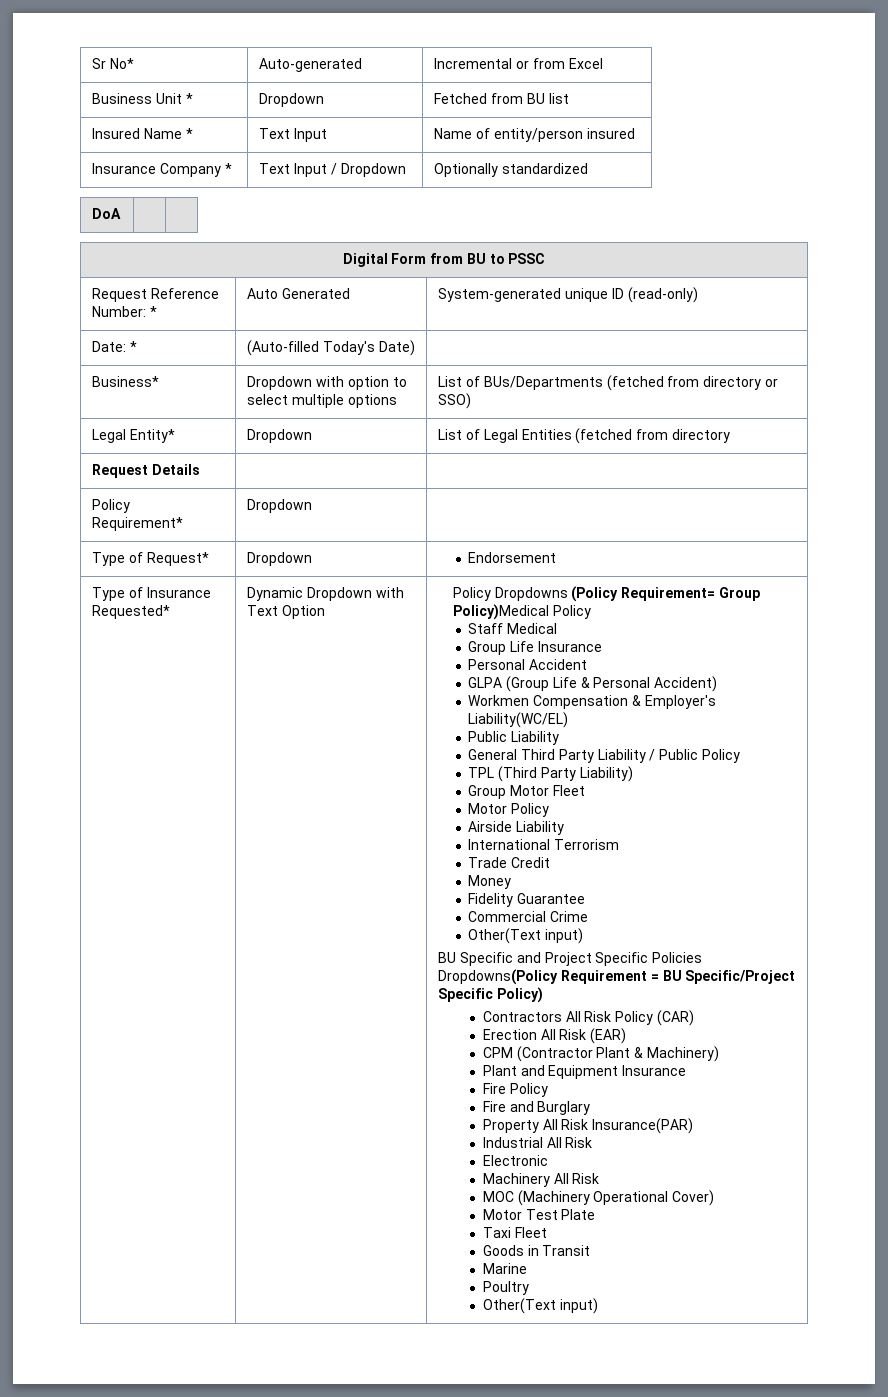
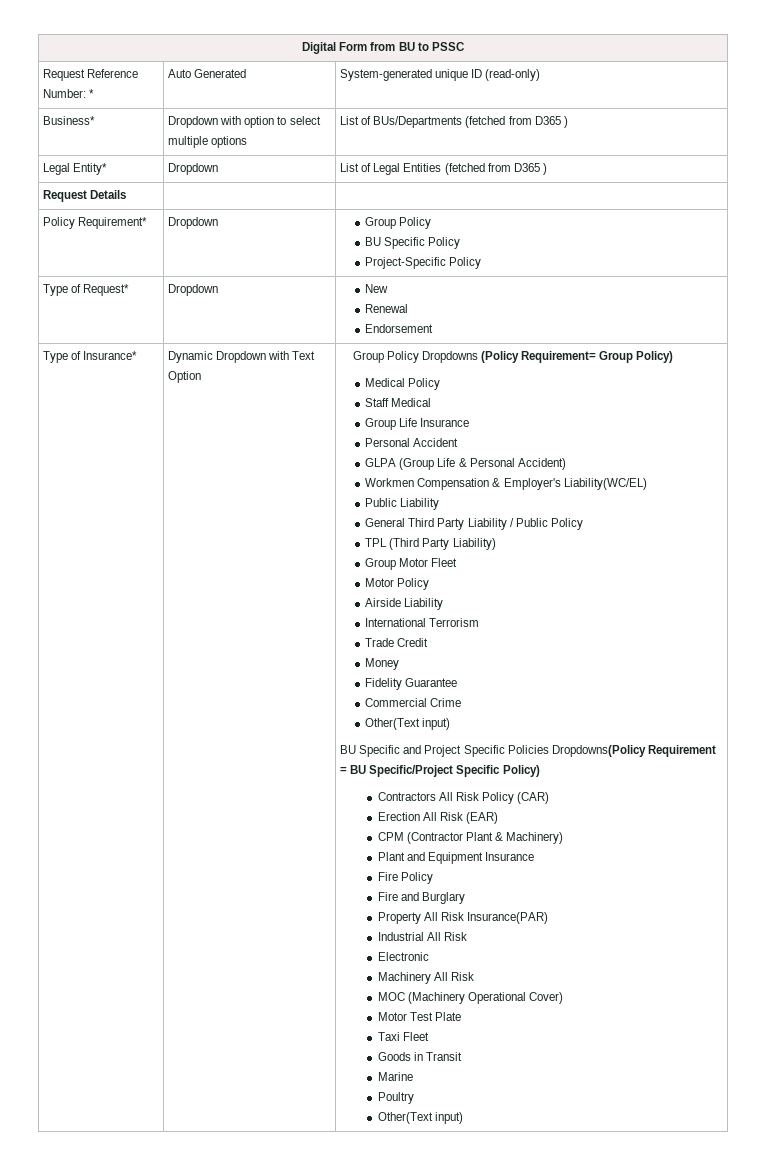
[92,58,134,69] [259,58,363,72] [434,58,603,69] [92,93,193,104] [259,93,325,107] [434,93,569,104] [92,128,193,139] [259,128,327,142] [434,128,635,142] [92,163,232,177] [259,163,406,177] [434,163,588,177] [92,208,122,219] Sr No* | Auto-generated | Incremental or from Excel // Business Unit * | Dropdown | Fetched from BU list // Insured Name * | Text Input | Name of entity/person insured // Insurance Company * | Text Input / Dropdown | Optionally standardized // DoA | | // -> (302, 48) none
[92,341,137,352] [247,340,415,356] // Date: * | (Auto-filled Today's Date) | -> (541, 75) none
[703,376,778,390] [438,393,472,409] directory or SSO) -> [534,116,568,128] D365 )
[671,429,730,443] directory -> [513,163,547,175] D365 )
(313, 506) none -> [365,217,432,229] [365,237,461,249] [365,257,482,269] Group Policy // BU Specific Policy // Project-Specific Policy
(313, 559) none -> [365,284,389,293] [365,304,409,313] New // Renewal //
[146,587,211,598] [92,605,171,619] Insurance Requested* -> [83,351,138,360] Insurance*
(325, 612) none -> [352,351,384,363] Group
[452,604,549,620] Policy)Medical -> [636,351,674,363] [365,378,406,387] Policy) // Medical

